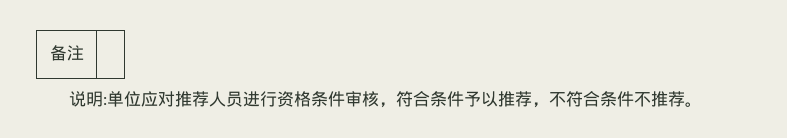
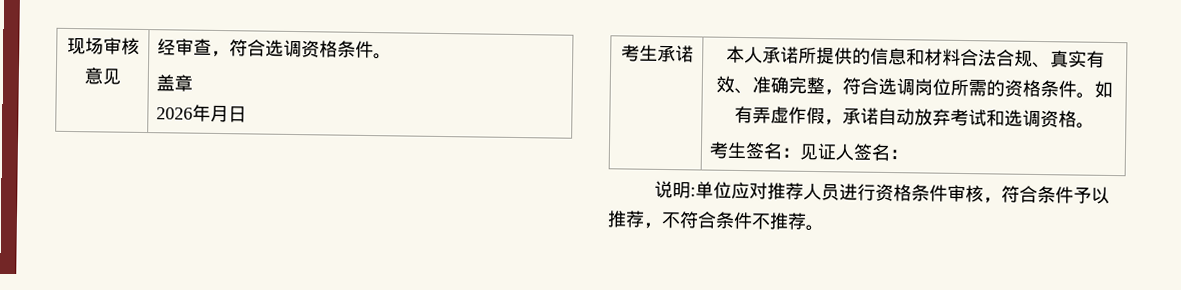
[49,45,84,61] 备注 | -> [66,37,140,55] [83,67,121,85] [156,38,392,60] [155,74,193,92] [155,104,247,123] [620,44,694,63] [725,45,1105,69] [715,75,1113,99] [733,105,1095,129] [708,141,908,162] 现场审核意见 | 经审查，符合选调资格条件。 // 盖章 // 2026年月日 // 考生承诺 | 本人承诺所提供的信息和材料合法合规、真实有效、准确完整，符合选调岗位所需的资格条件。如有弄虚作假，承诺自动放弃考试和选调资格。 // 考生签名：见证人签名：

